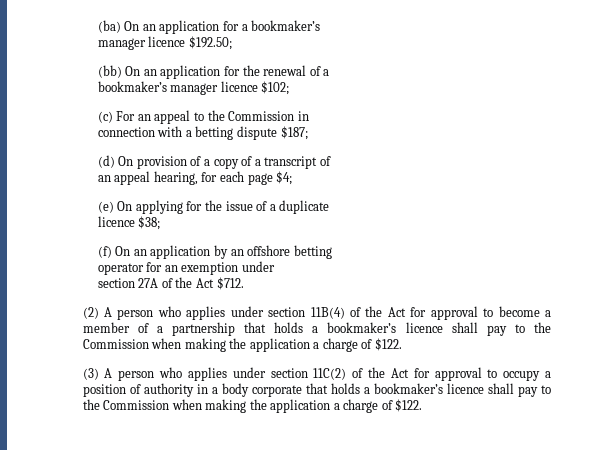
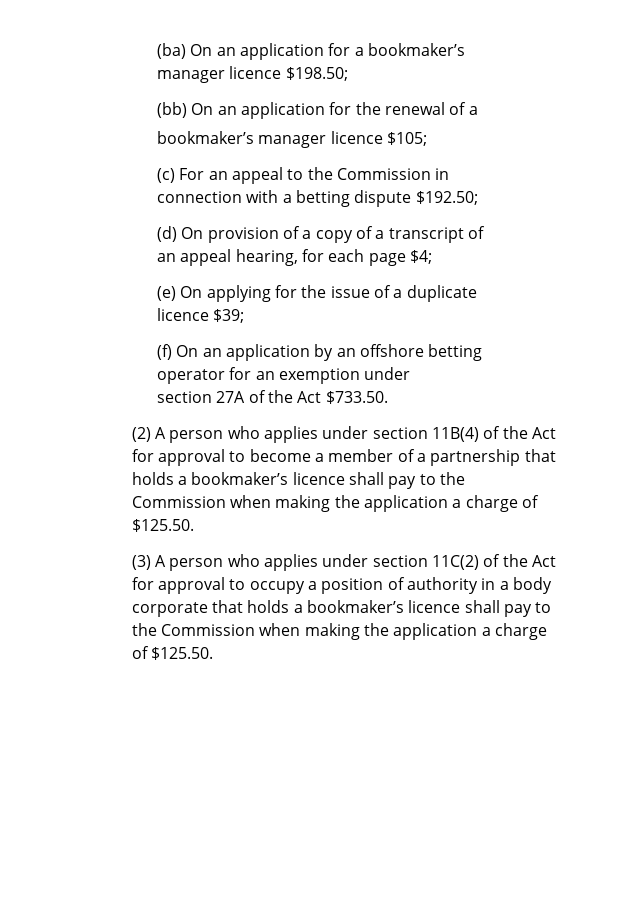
[188,36,232,50] $192.50; -> [285,67,348,81] $198.50;
[261,81,290,95] $102; -> [386,132,427,146] $105;
[280,126,308,140] $187; -> [415,191,478,205] $192.50;
[138,216,161,230] $38; -> [213,309,245,323] $39;
[216,277,244,290] $712. -> [325,391,388,404] $733.50.
[374,338,402,351] $122. -> [131,519,194,532] $125.50.
[395,399,423,412] $122. -> [150,647,213,660] $125.50.

